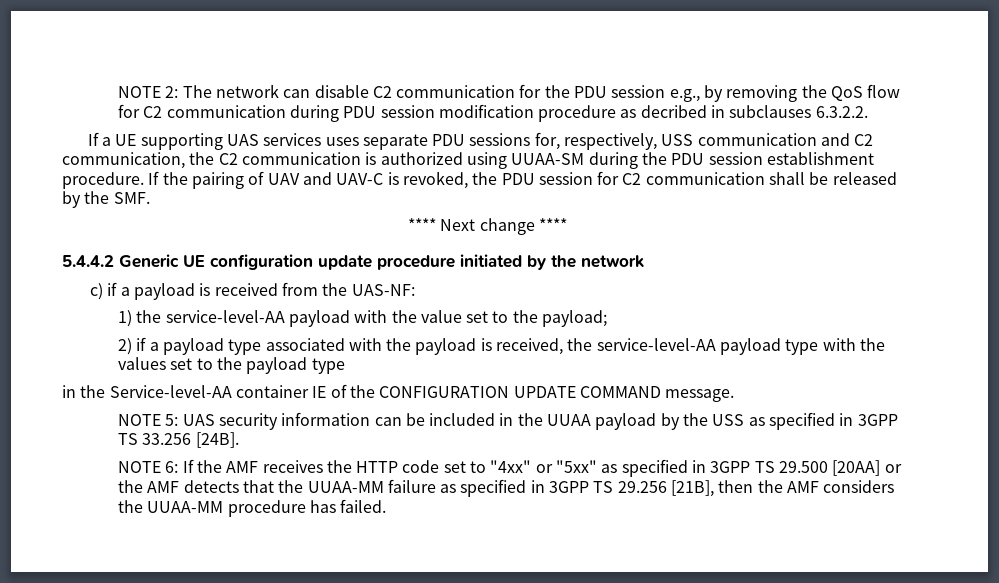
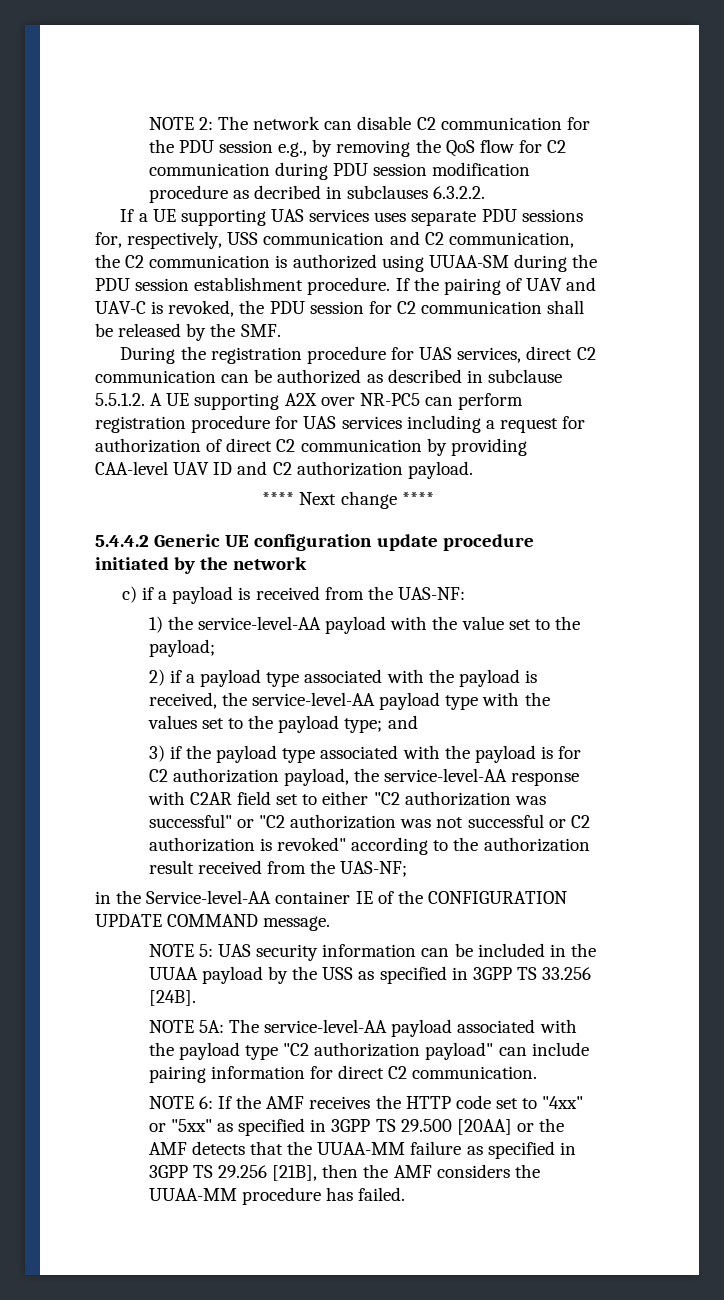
(150, 198) none -> [120,346,596,364] [95,369,562,384] [95,393,524,410] [95,415,586,433] [95,438,527,456] [95,461,473,479] // During the registration procedure for UAS services, direct C2 communication can be authorized as described in subclause 5.5.1.2. A UE supporting A2X over NR-PC5 can perform registration procedure for UAS services including a request for authorization of direct C2 communication by providing CAA-level UAV ID and C2 authorization payload.
[311,358,345,374] type -> [344,715,418,733] [148,745,582,763] [148,768,580,786] [147,791,546,806] [148,814,590,829] [148,837,590,855] [148,860,408,877] type; and // 3) if the payload type associated with the payload is for C2 authorization payload, the service-level-AA response with C2AR field set to either "C2 authorization was successful" or "C2 authorization was not successful or C2 authorization is revoked" according to the authorization result received from the UAS-NF;
(239, 440) none -> [148,1019,577,1037] [148,1042,589,1060] [148,1065,538,1083] // NOTE 5A: The service-level-AA payload associated with the payload type "C2 authorization payload" can include pairing information for direct C2 communication.

